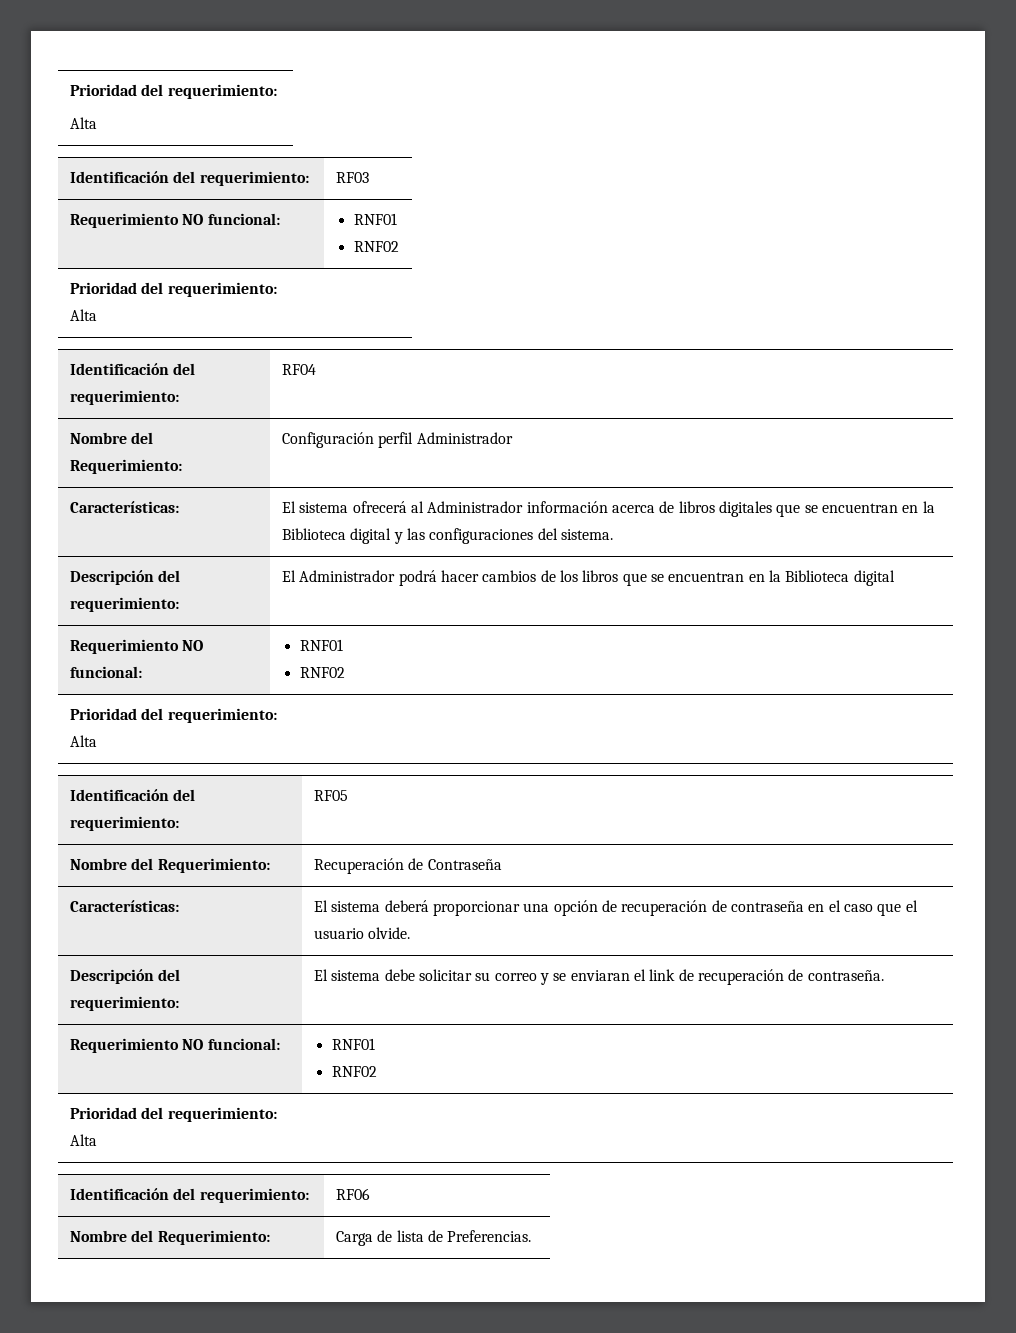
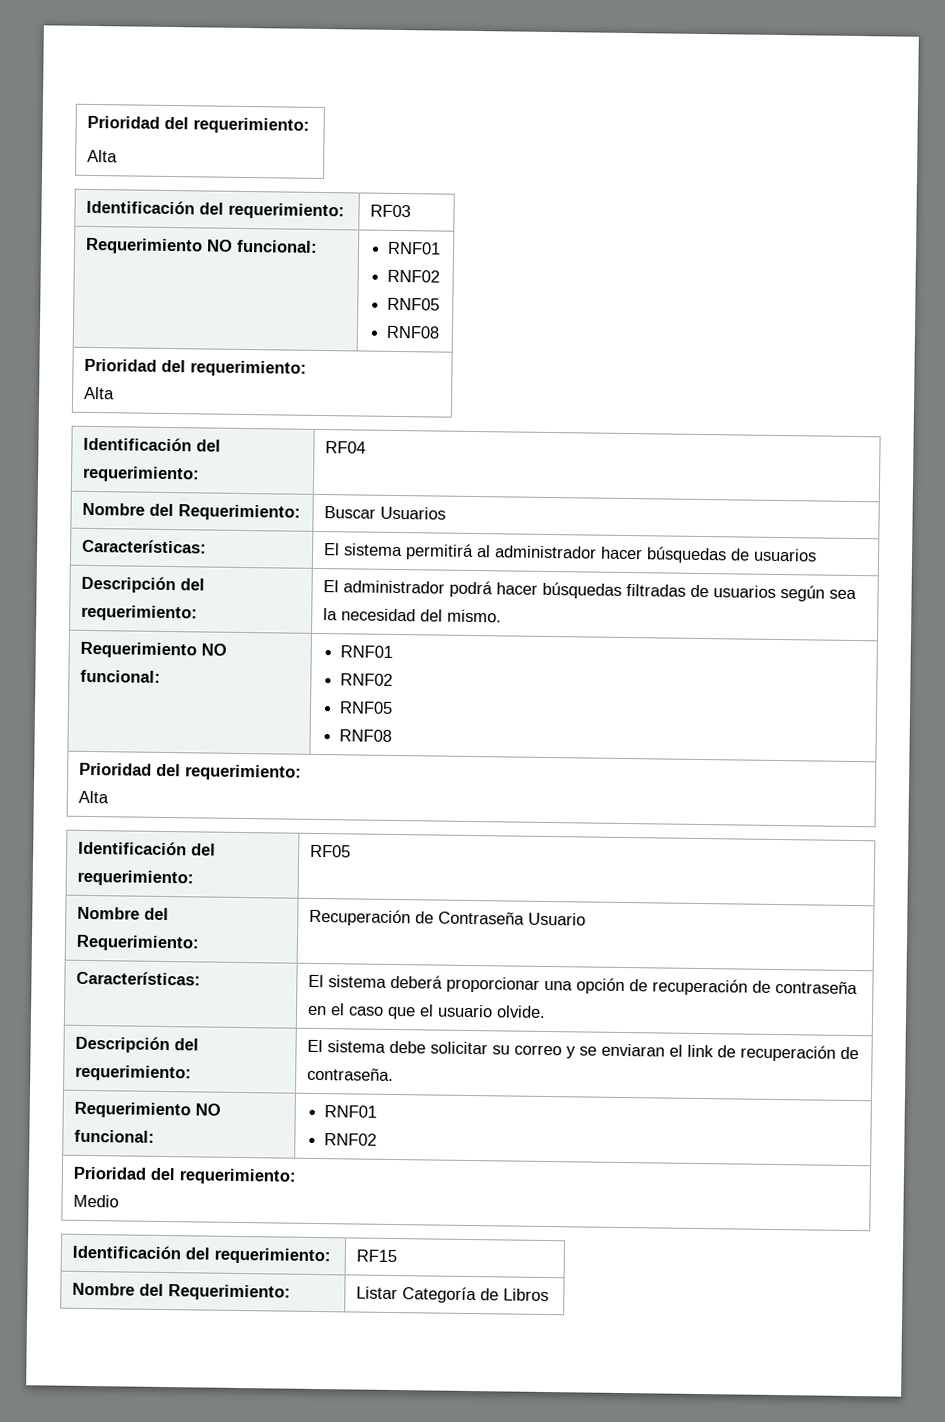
(399, 246) none -> [387,297,441,311] [386,325,441,339] // RNF05 // RNF08
[282,432,513,448] [70,501,180,513] [282,501,935,517] [282,528,613,544] [70,570,181,585] [70,597,180,612] [282,570,396,582] Configuración perfil Administrador // Características: | El sistema ofrecerá al Administrador información acerca de libros digitales que se encuentran en la Biblioteca digital y las configuraciones del sistema. // Descripción del requerimiento: | El Administrador -> [323,506,446,520] [81,538,207,554] [323,543,817,564] [80,575,205,594] [80,604,198,622] [322,580,445,594] Buscar Usuarios // Características: | El sistema permitirá al administrador hacer búsquedas de usuarios // Descripción del requerimiento: | El administrador
[482,570,895,586] [70,639,204,654] [70,666,143,678] [299,639,343,651] [299,667,345,678] cambios de los libros que se encuentran en la Biblioteca digital // Requerimiento NO funcional: | RNF01 // RNF02 -> [541,581,857,602] [322,608,502,623] [79,641,227,659] [79,669,161,683] [340,645,394,658] [340,673,394,686] [339,701,394,714] [339,729,393,742] búsquedas filtradas de usuarios según sea la necesidad del mismo. // Requerimiento NO funcional: | RNF01 // RNF02 // RNF05 // RNF08
(502, 864) none -> [527,912,586,926] Usuario
[70,1134,98,1146] [70,1188,309,1203] [336,1188,371,1200] [70,1230,270,1245] [336,1230,532,1246] Alta // Identificación del requerimiento: | RF06 // Nombre del Requerimiento: | Carga de lista de Preferencias. -> [72,1194,119,1208] [71,1244,331,1265] [355,1249,397,1263] [71,1282,291,1301] [355,1286,549,1304] Medio // Identificación del requerimiento: | RF15 // Nombre del Requerimiento: | Listar Categoría de Libros

